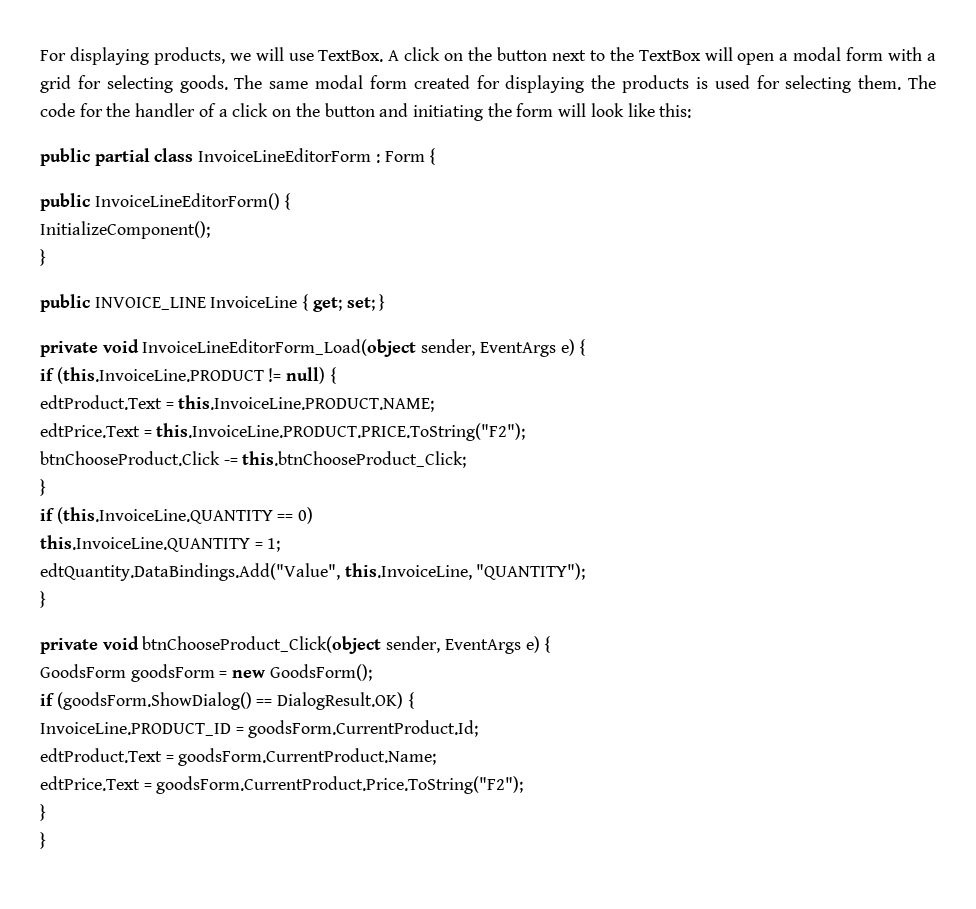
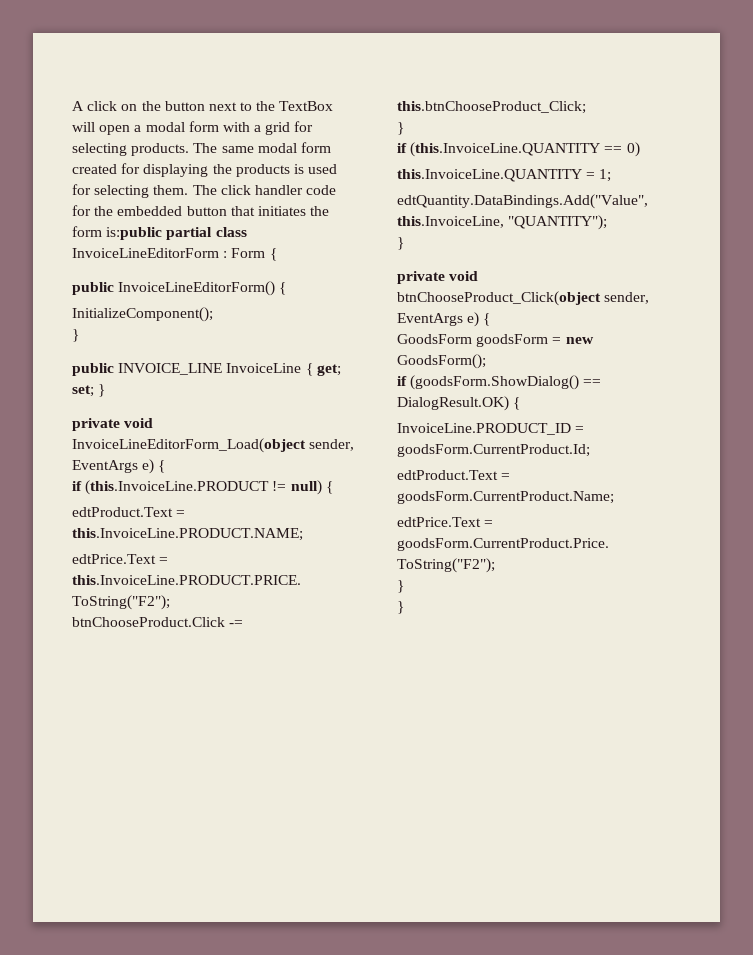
[40,47,384,65] For displaying products, we will use TextBox. -> (72, 106) none
[179,75,228,93] goods. -> [131,143,190,156] products.
(937, 82) none -> [220,185,303,195] click handler
[135,103,692,121] [40,148,90,166] handler of a click on the button and initiating the form will look like this: // public -> [117,206,330,216] [72,226,163,240] embedded button that initiates the form is:public

